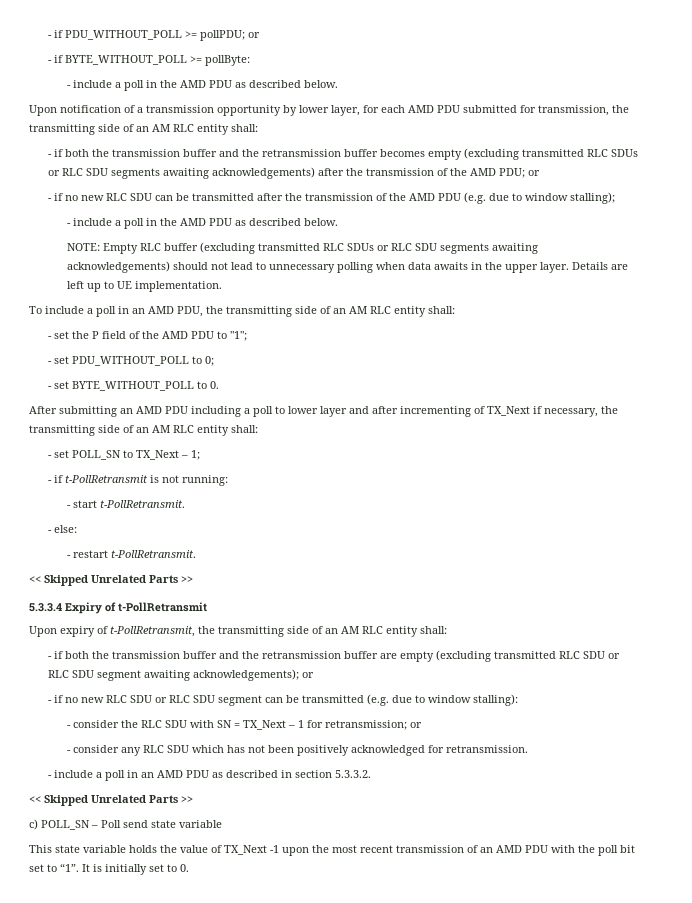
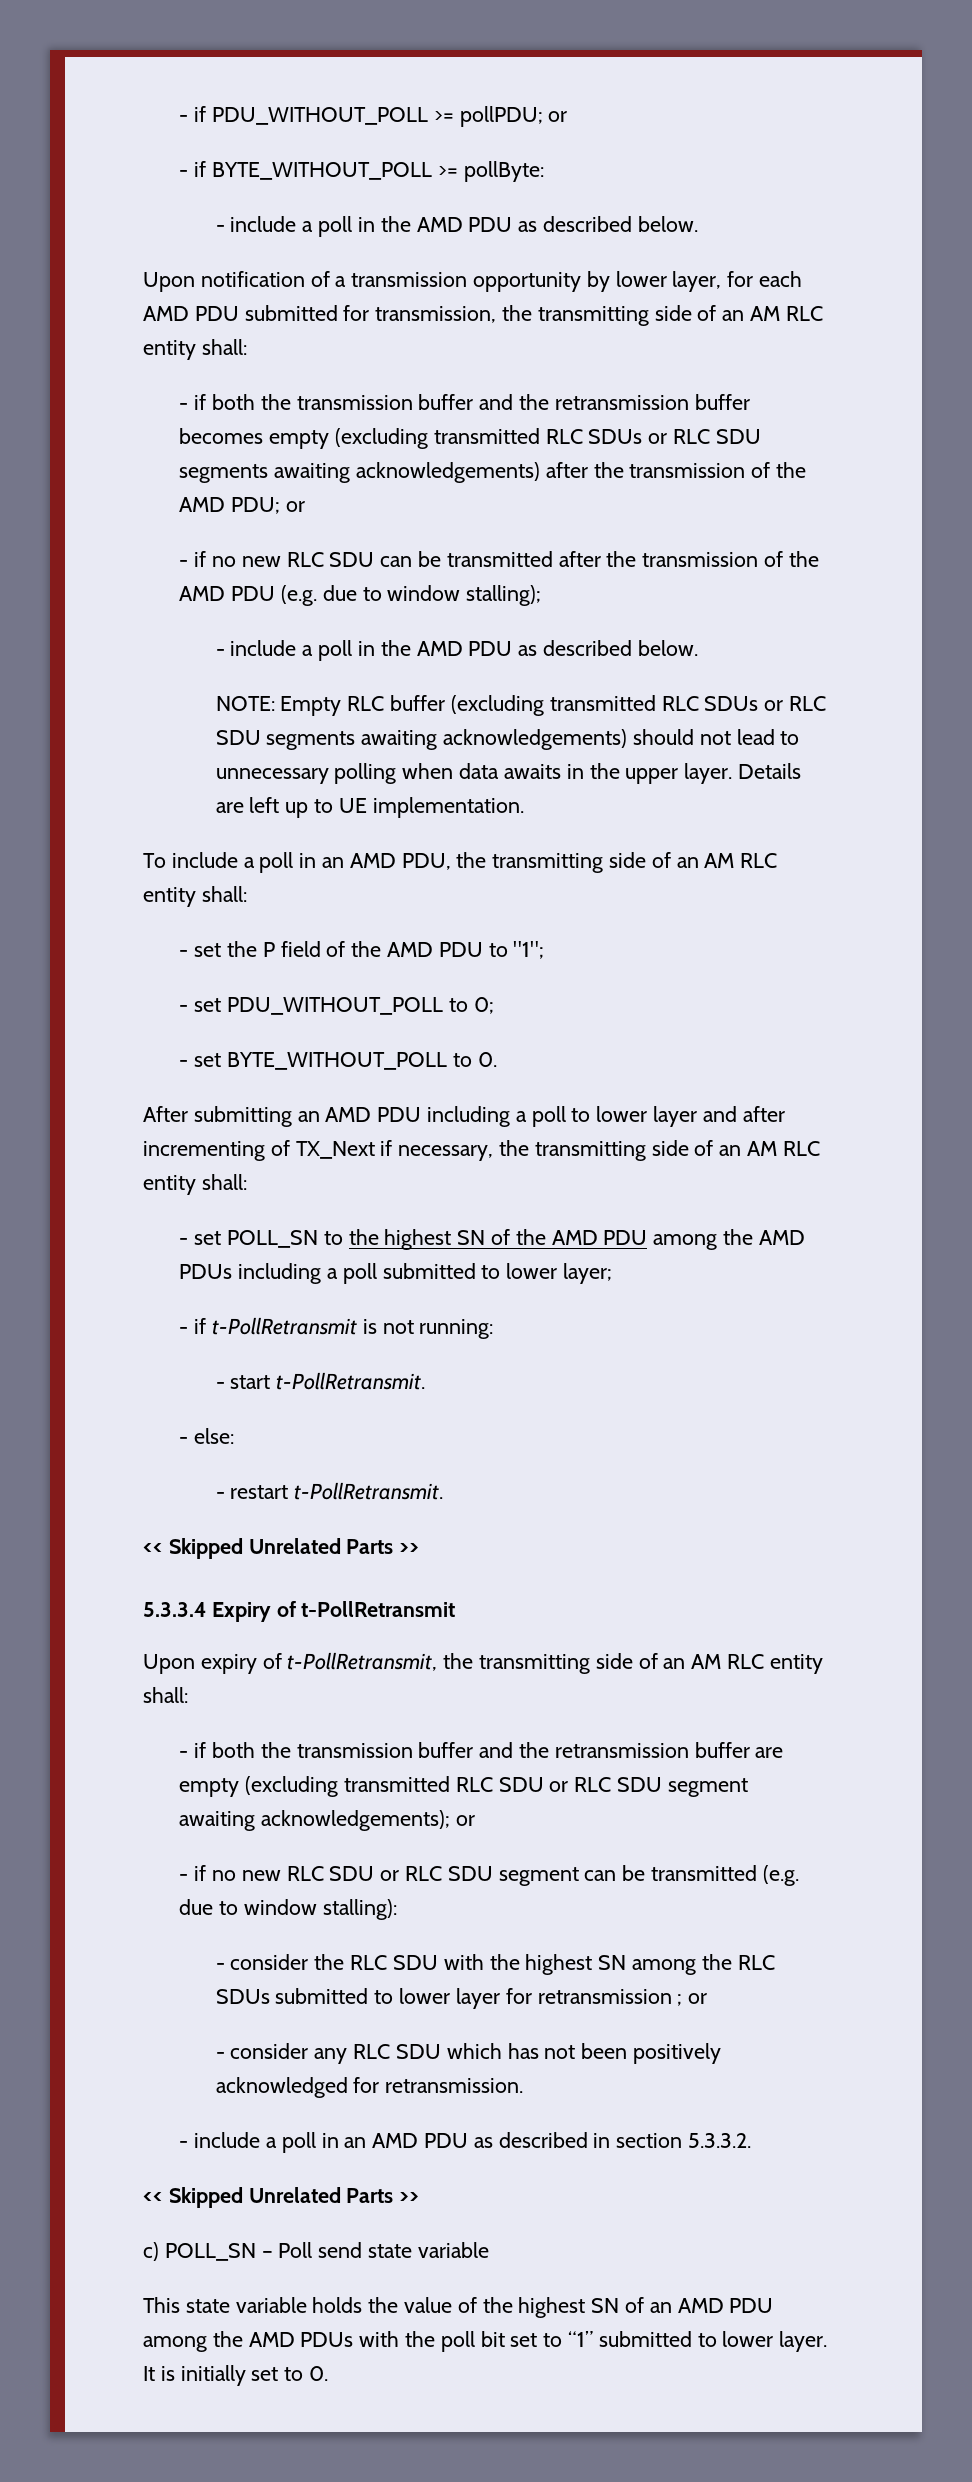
[136,450,201,460] TX_Next – 1; -> [348,1229,805,1250] [179,1263,612,1284] the highest SN of the AMD PDU among the AMD PDUs including a poll submitted to lower layer;
[217,720,408,730] SN = TX_Next – 1 for retransmission; -> [489,1954,775,1975] [215,1988,683,2009] the highest SN among the RLC SDUs submitted to lower layer for retransmission ;
[224,845,548,856] TX_Next -1 upon the most recent transmission of an AMD PDU -> [482,2297,774,2318] [143,2331,354,2352] the highest SN of an AMD PDU among the AMD PDUs
[60,863,79,872] “1”. -> [568,2331,828,2352] “1” submitted to lower layer.

